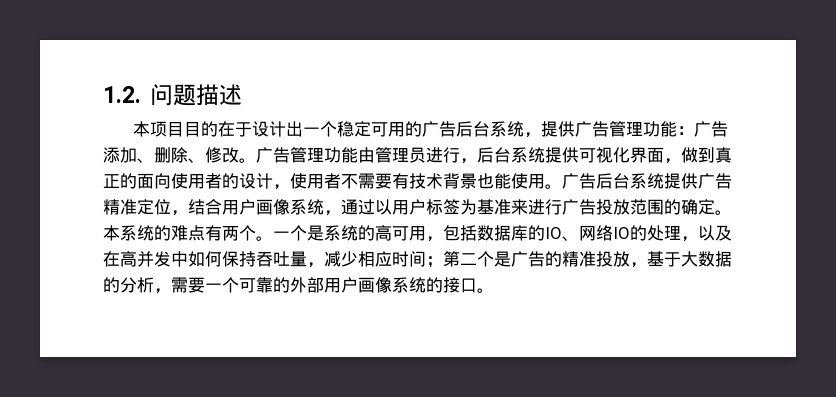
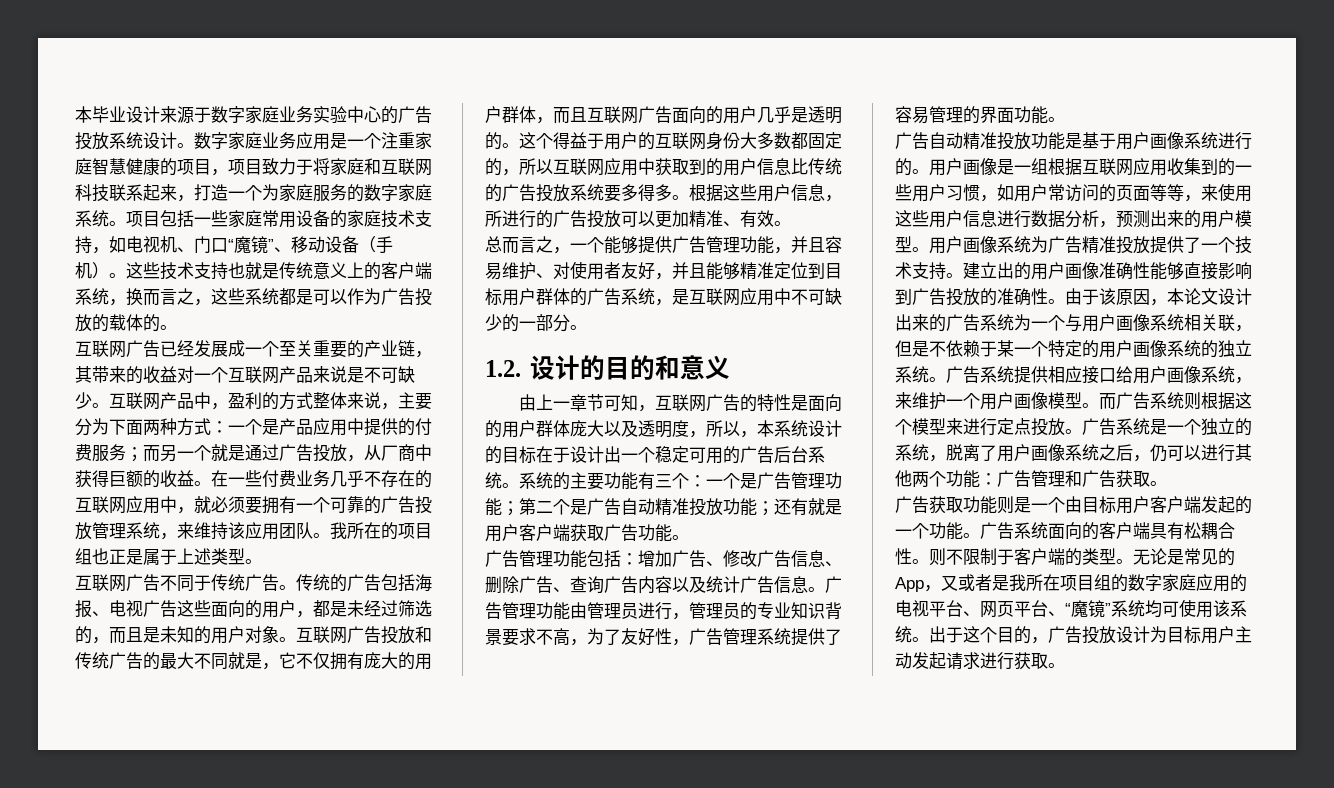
[103,84,242,106] [132,121,218,137] 1.2.问题描述 // 本项目目的 -> [75,106,432,124] [75,132,432,150] [75,158,432,176] [75,184,432,202] [75,210,432,228] [75,236,393,254] [75,262,432,280] [75,288,432,306] [75,314,177,332] [75,340,432,358] [75,366,415,384] [75,392,432,410] [75,418,432,436] [75,444,432,462] [75,470,432,488] [75,496,432,514] [75,522,432,540] [75,548,262,565] [75,574,432,592] [75,600,432,618] [75,626,432,644] [75,652,432,670] [485,106,842,124] [485,132,842,150] [485,158,842,176] [485,184,842,202] [485,210,791,228] [485,236,842,254] [485,261,842,280] [485,288,842,306] [485,314,587,332] [485,355,730,380] [518,394,842,412] [485,420,842,438] [485,446,536,464] 本毕业设计来源于数字家庭业务实验中心的广告投放系统设计。数字家庭业务应用是一个注重家庭智慧健康的项目，项目致力于将家庭和互联网科技联系起来，打造一个为家庭服务的数字家庭系统。项目包括一些家庭常用设备的家庭技术支持，如电视机、门口“魔镜”、移动设备（手机）。这些技术支持也就是传统意义上的客户端系统，换而言之，这些系统都是可以作为广告投放的载体的。 // 互联网广告已经发展成一个至关重要的产业链，其带来的收益对一个互联网产品来说是不可缺少。互联网产品中，盈利的方式整体来说，主要分为下面两种方式：一个是产品应用中提供的付费服务；而另一个就是通过广告投放，从厂商中获得巨额的收益。在一些付费业务几乎不存在的互联网应用中，就必须要拥有一个可靠的广告投放管理系统，来维持该应用团队。我所在的项目组也正是属于上述类型。 // 互联网广告不同于传统广告。传统的广告包括海报、电视广告这些面向的用户，都是未经过筛选的，而且是未知的用户对象。互联网广告投放和传统广告的最大不同就是，它不仅拥有庞大的用户群体，而且互联网广告面向的用户几乎是透明的。这个得益于用户的互联网身份大多数都固定的，所以互联网应用中获取到的用户信息比传统的广告投放系统要多得多。根据这些用户信息，所进行的广告投放可以更加精准、有效。 // 总而言之，一个能够提供广告管理功能，并且容易维护、对使用者友好，并且能够精准定位到目标用户群体的广告系统，是互联网应用中不可缺少的一部分。 // 1.2.设计的目的和意义 // 由上一章节可知，互联网广告的特性是面向的用户群体庞大以及透明度，所以，本系统设计的目标
[523,121,728,138] [103,147,239,163] ，提供广告管理功能：广告添加、删除、修改 -> [502,472,842,490] [485,498,842,516] [485,524,689,542] [485,550,842,568] [485,576,808,594] 。系统的主要功能有三个：一个是广告管理功能；第二个是广告自动精准投放功能；还有就是用户客户端获取广告功能。 // 广告管理功能包括：增加广告、修改广告信息、删除广告、查询广告内容以及统计广告信息
[477,147,732,164] [103,173,732,190] [103,199,732,216] [103,225,732,242] [103,251,732,268] [103,277,477,294] 后台系统提供可视化界面，做到真正的面向使用者的设计，使用者不需要有技术背景也能使用。广告后台系统提供广告精准定位，结合用户画像系统，通过以用户标签为基准来进行广告投放范围的确定。本系统的难点有两个。一个是系统的高可用，包括数据库的IO、网络IO的处理，以及在高并发中如何保持吞吐量，减少相应时间；第二个是广告的精准投放，基于大数据的分析，需要一个可靠的外部用户画像系统的接口 -> [689,602,842,620] [485,628,842,646] [895,106,1065,124] [895,132,1252,150] [895,158,1252,176] [895,183,1252,202] [895,210,1252,228] [895,236,1252,254] [895,262,1252,280] [895,288,1252,306] [895,314,1252,332] [895,340,1252,358] [895,366,1252,384] [895,392,1252,410] [895,418,1252,436] [895,444,1252,462] [895,470,1167,488] [895,496,1252,514] [895,522,1235,540] [895,548,1235,566] [895,574,1247,592] [895,599,1247,618] [895,626,1252,644] [895,652,1048,670] 管理员的专业知识背景要求不高，为了友好性，广告管理系统提供了容易管理的界面功能。 // 广告自动精准投放功能是基于用户画像系统进行的。用户画像是一组根据互联网应用收集到的一些用户习惯，如用户常访问的页面等等，来使用这些用户信息进行数据分析，预测出来的用户模型。用户画像系统为广告精准投放提供了一个技术支持。建立出的用户画像准确性能够直接影响到广告投放的准确性。由于该原因，本论文设计出来的广告系统为一个与用户画像系统相关联，但是不依赖于某一个特定的用户画像系统的独立系统。广告系统提供相应接口给用户画像系统，来维护一个用户画像模型。而广告系统则根据这个模型来进行定点投放。广告系统是一个独立的系统，脱离了用户画像系统之后，仍可以进行其他两个功能：广告管理和广告获取。 // 广告获取功能则是一个由目标用户客户端发起的一个功能。广告系统面向的客户端具有松耦合性。则不限制于客户端的类型。无论是常见的App，又或者是我所在项目组的数字家庭应用的电视平台、网页平台、“魔镜”系统均可使用该系统。出于这个目的，广告投放设计为目标用户主动发起请求进行获取

